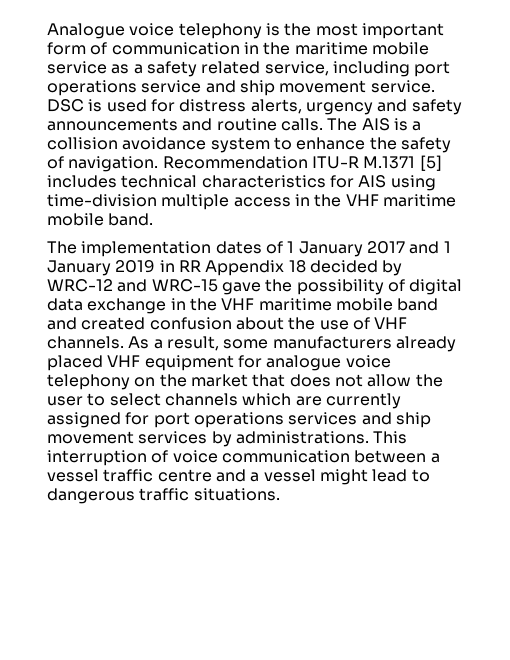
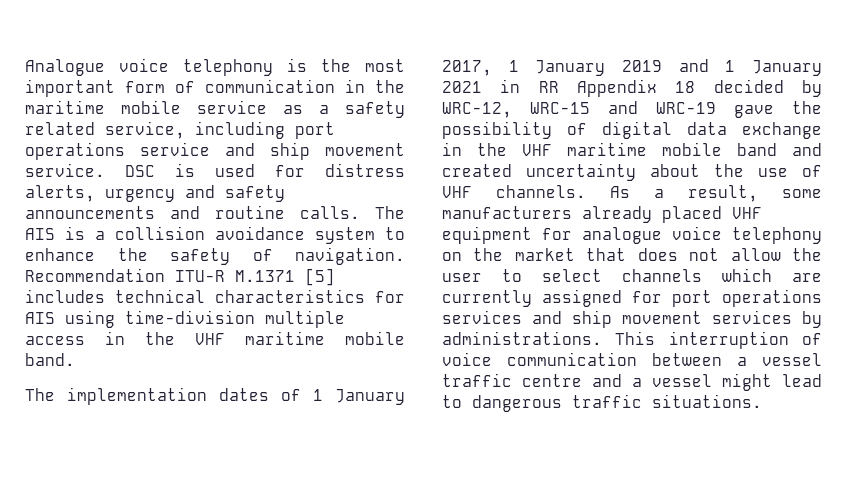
[366,241,405,254] 2017 -> [442,60,662,76] 2017, 1 January 2019
[115,260,156,273] 2019 -> [442,81,482,93] 2021
[47,279,218,292] WRC-12 and WRC-15 -> [442,101,716,118] WRC-12, WRC-15 and WRC-19
[149,317,232,330] confusion -> [526,163,636,181] uncertainty

